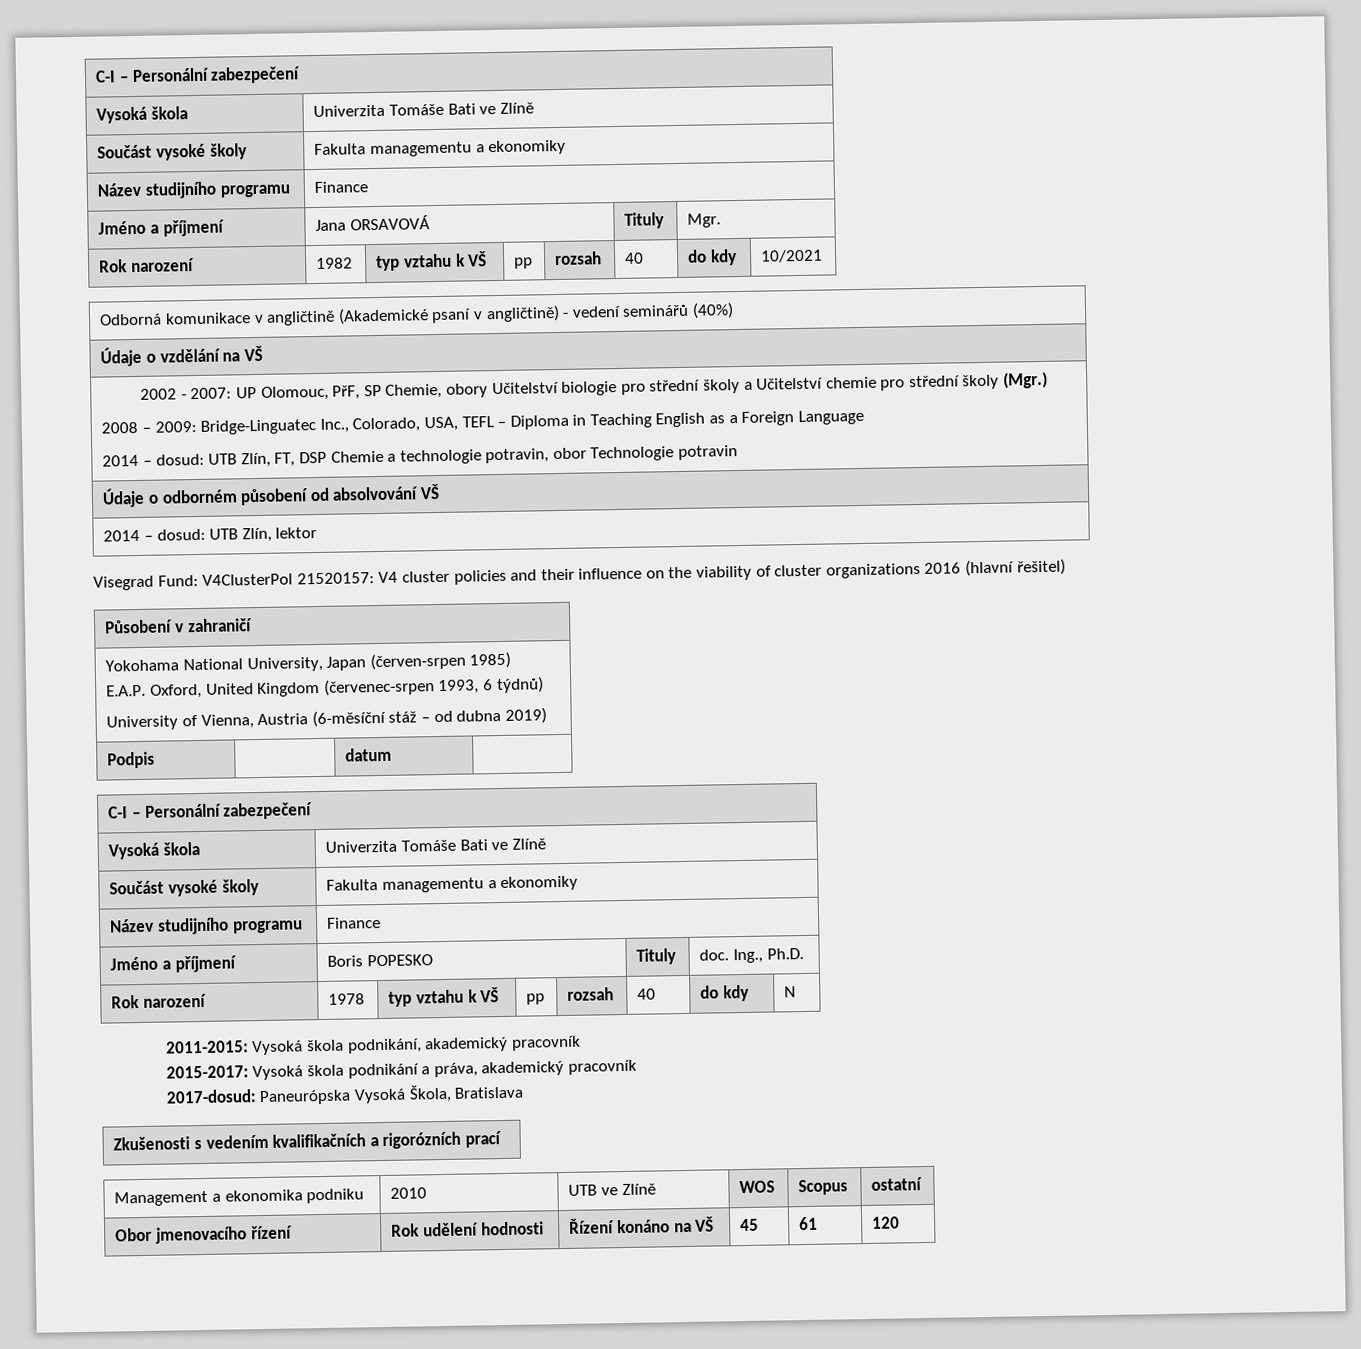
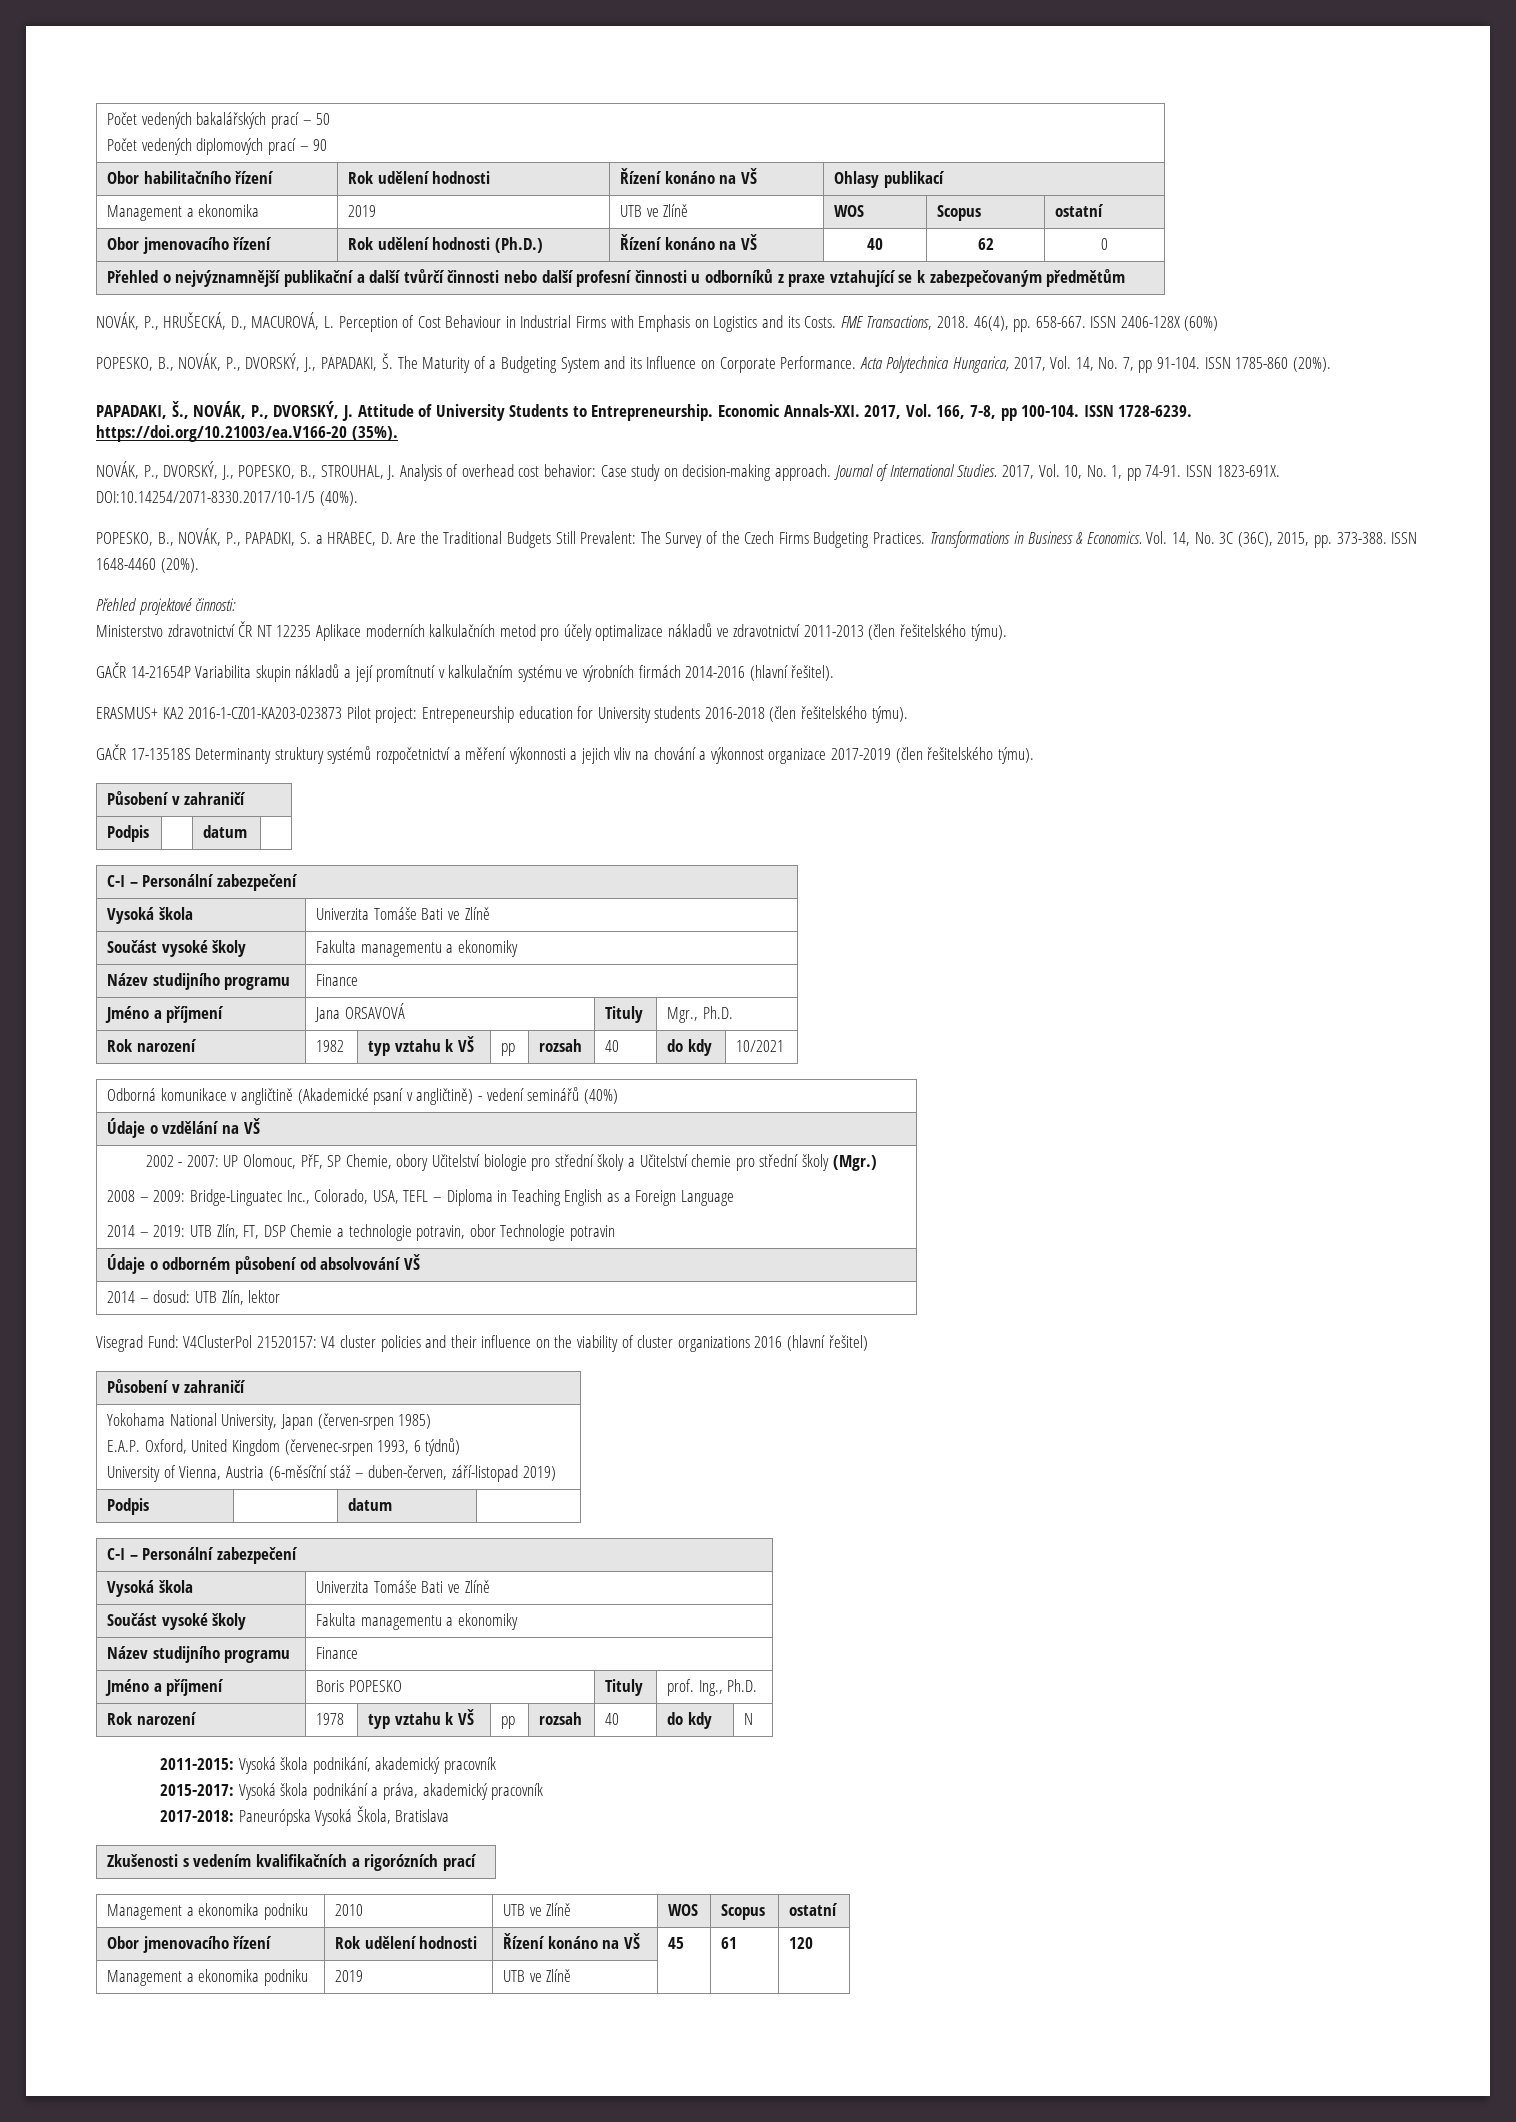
(95, 76) none -> [107,112,331,129] [107,138,328,155] [107,171,275,184] [348,171,491,184] [620,168,758,184] [834,171,945,188] [107,204,260,221] [348,205,377,217] [620,204,689,217] [834,205,865,217] [937,205,982,221] [1055,204,1105,217] [107,237,273,254] [348,237,544,253] [620,234,758,250] [867,238,883,250] [977,238,994,250] [1101,238,1108,250] [107,269,1126,287] [96,312,1219,332] [96,353,1331,373] [96,401,1193,421] [96,425,398,442] [96,461,1280,481] [96,491,358,506] [96,528,1418,548] [96,558,199,573] [96,598,237,615] [96,621,1007,641] [96,662,835,682] [96,706,908,723] [96,744,1034,764] [107,791,247,805] [107,825,150,842] [203,825,248,838] Počet vedených bakalářských prací – 50 // Počet vedených diplomových prací – 90 // Obor habilitačního řízení | Rok udělení hodnosti | Řízení konáno na VŠ | Ohlasy publikací // Management a ekonomika | 2019 | UTB ve Zlíně | WOS | Scopus | ostatní // Obor jmenovacího řízení | Rok udělení hodnosti (Ph.D.) | Řízení konáno na VŠ | 40 | 62 | 0 // Přehled o nejvýznamnější publikační a další tvůrčí činnosti nebo další profesní činnosti u odborníků z praxe vztahující se k zabezpečovaným předmětům // NOVÁK, P., HRUŠECKÁ, D., MACUROVÁ, L. Perception of Cost Behaviour in Industrial Firms with Emphasis on Logistics and its Costs. FME Transactions, 2018. 46(4), pp. 658-667. ISSN 2406-128X (60%) // POPESKO, B., NOVÁK, P., DVORSKÝ, J., PAPADAKI, Š. The Maturity of a Budgeting System and its Influence on Corporate Performance. Acta Polytechnica Hungarica, 2017, Vol. 14, No. 7, pp 91-104. ISSN 1785-860 (20%). // PAPADAKI, Š., NOVÁK, P., DVORSKÝ, J. Attitude of University Students to Entrepreneurship. Economic Annals-XXI. 2017, Vol. 166, 7-8, pp 100-104. ISSN 1728-6239. https://doi.org/10.21003/ea.V166-20 (35%). // NOVÁK, P., DVORSKÝ, J., POPESKO, B., STROUHAL, J. Analysis of overhead cost behavior: Case study on decision-making approach. Journal of International Studies. 2017, Vol. 10, No. 1, pp 74-91. ISSN 1823-691X. DOI:10.14254/2071-8330.2017/10-1/5 (40%). // POPESKO, B., NOVÁK, P., PAPADKI, S. a HRABEC, D. Are the Traditional Budgets Still Prevalent: The Survey of the Czech Firms Budgeting Practices. Transformations in Business & Economics. Vol. 14, No. 3C (36C), 2015, pp. 373-388. ISSN 1648-4460 (20%). // Přehled projektové činnosti: // Ministerstvo zdravotnictví ČR NT 12235 Aplikace moderních kalkulačních metod pro účely optimalizace nákladů ve zdravotnictví 2011-2013 (člen řešitelského týmu). // GAČR 14-21654P Variabilita skupin nákladů a její promítnutí v kalkulačním systému ve výrobních firmách 2014-2016 (hlavní řešitel). // ERASMUS+ KA2 2016-1-CZ01-KA203-023873 Pilot project: Entrepeneurship education for University students 2016-2018 (člen řešitelského týmu). // GAČR 17-13518S Determinanty struktury systémů rozpočetnictví a měření výkonnosti a jejich vliv na chování a výkonnost organizace 2017-2019 (člen řešitelského týmu). // Působení v zahraničí // Podpis | | datum | //
[687,213,722,228] Mgr. -> [667,1006,733,1023] Mgr., Ph.D.
[155,453,205,466] dosud: -> [153,1225,186,1237] 2019:
[433,709,502,723] od dubna -> [368,1465,519,1482] duben-červen, září-listopad
[699,949,730,961] doc. -> [667,1679,695,1696] prof.
[165,1089,257,1104] 2017-dosud: -> [160,1810,235,1822] 2017-2018:
(901, 1222) none -> [107,1969,309,1986] [335,1970,364,1982] [503,1969,572,1982] // Management a ekonomika podniku | 2019 | UTB ve Zlíně | | |

